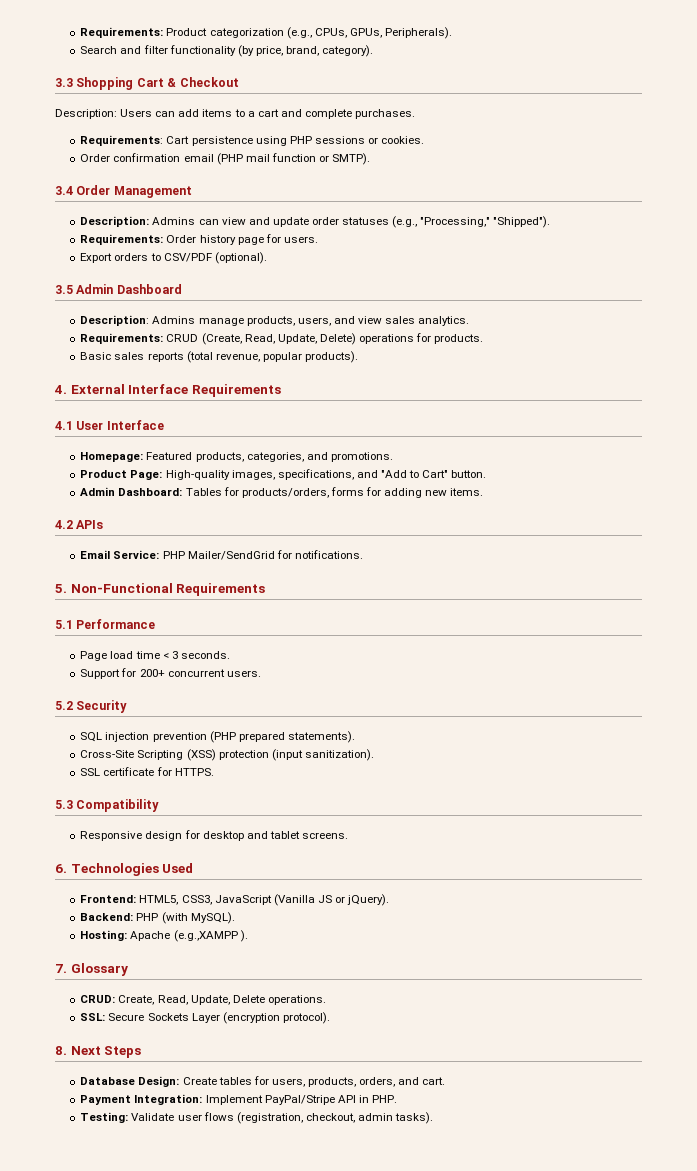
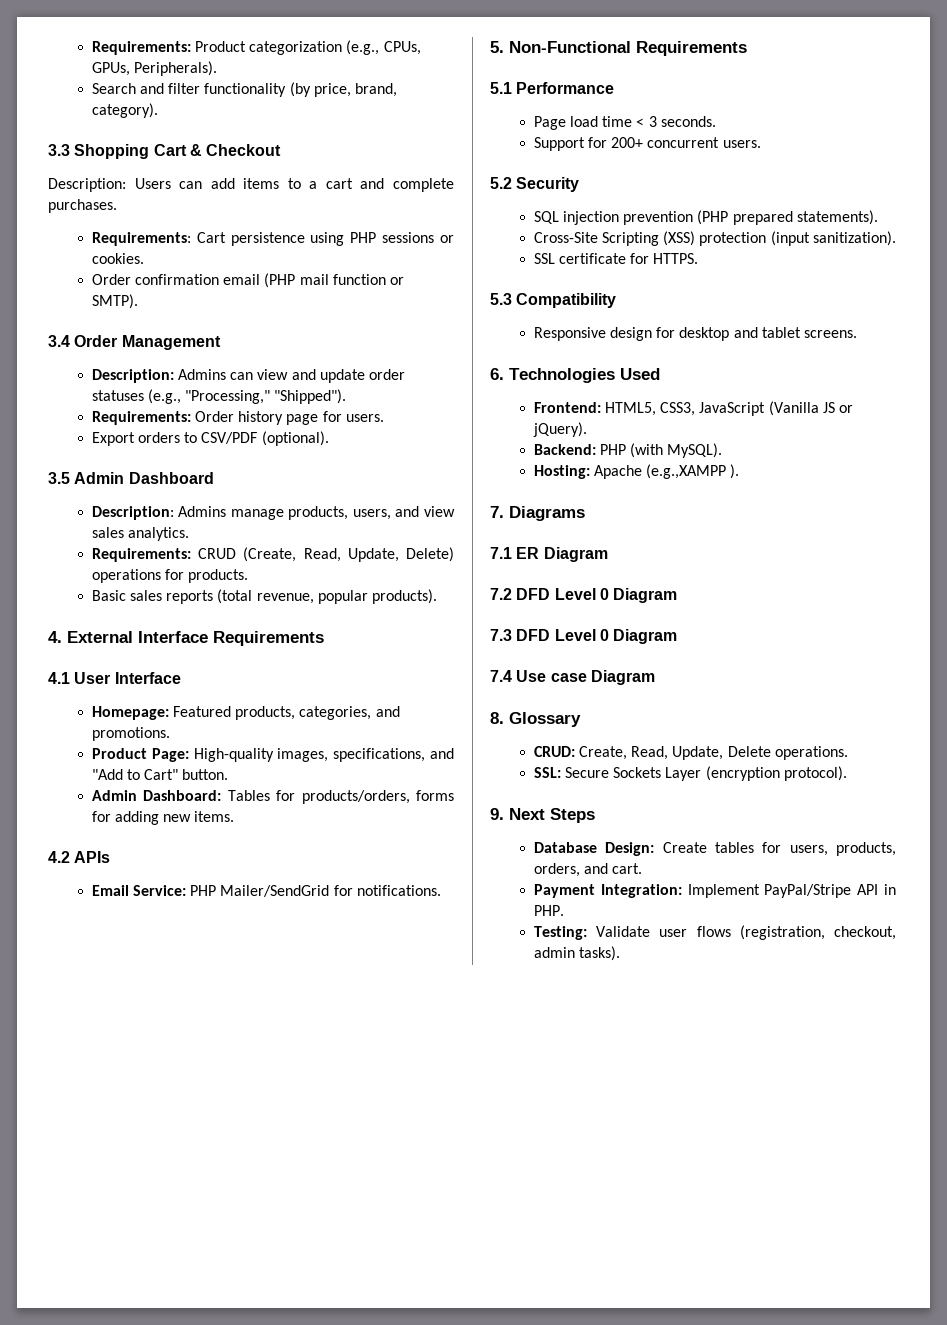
(67, 968) none -> [509,506,585,521] [490,547,608,562] [490,588,678,603] [490,629,678,644] [490,670,655,685] [490,712,504,724] Diagrams // 7.1 ER Diagram // 7.2 DFD Level 0 Diagram // 7.3 DFD Level 0 Diagram // 7.4 Use case Diagram // 8.
[55,1046,67,1055] 8. -> [490,808,504,820] 9.

